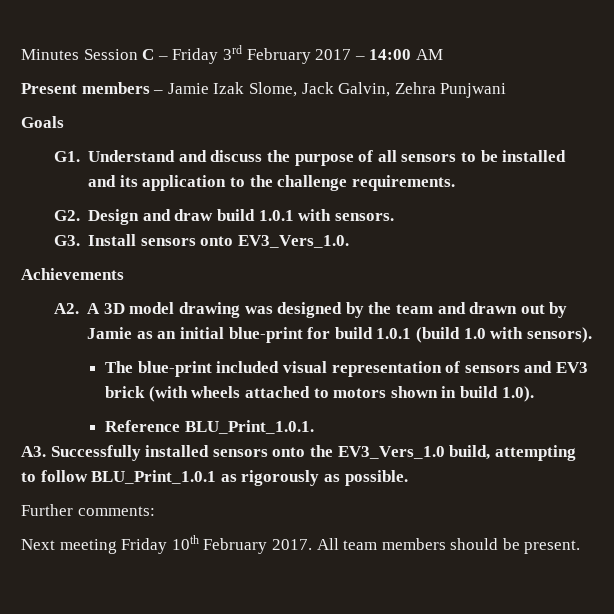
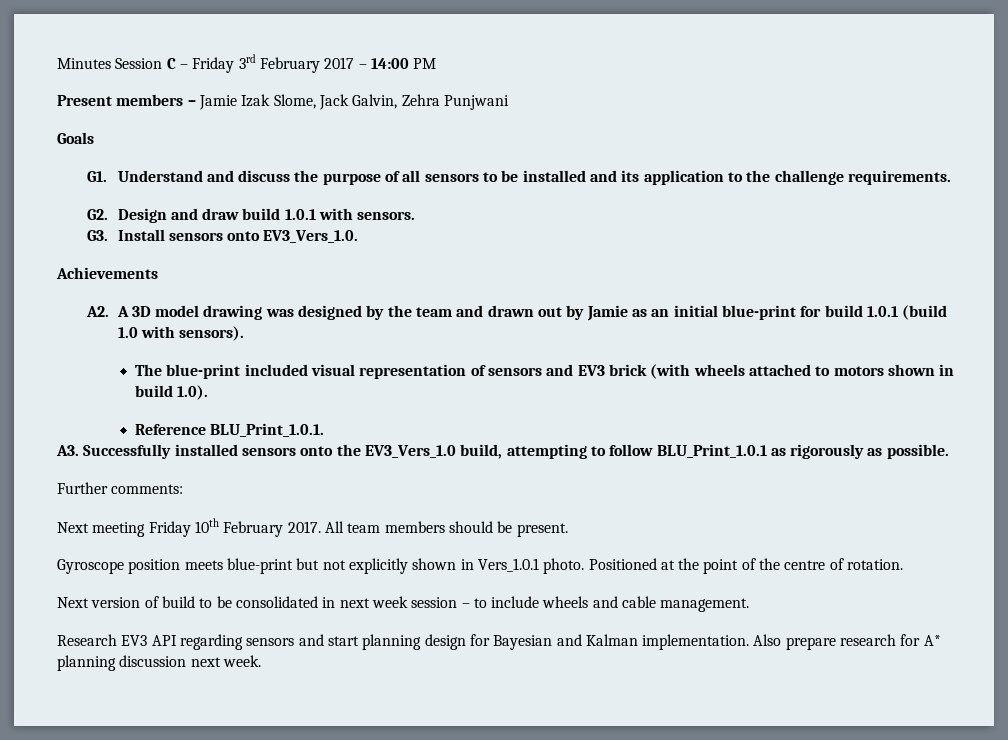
[415,49,443,60] AM -> [413,58,437,69] PM
(581, 547) none -> [57,558,904,574] [57,596,750,612] [57,634,941,650] [57,655,261,671] // Gyroscope position meets blue-print but not explicitly shown in Vers_1.0.1 photo. Positioned at the point of the centre of rotation. // Next version of build to be consolidated in next week session – to include wheels and cable management. // Research EV3 API regarding sensors and start planning design for Bayesian and Kalman implementation. Also prepare research for A* planning discussion next week.

